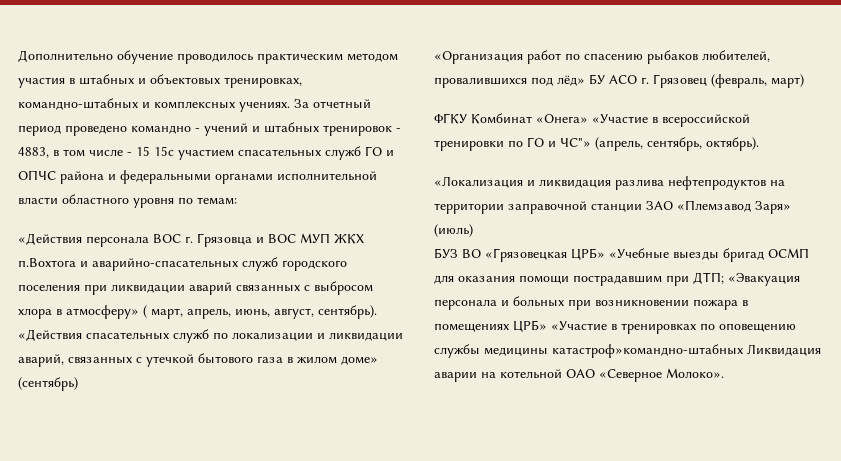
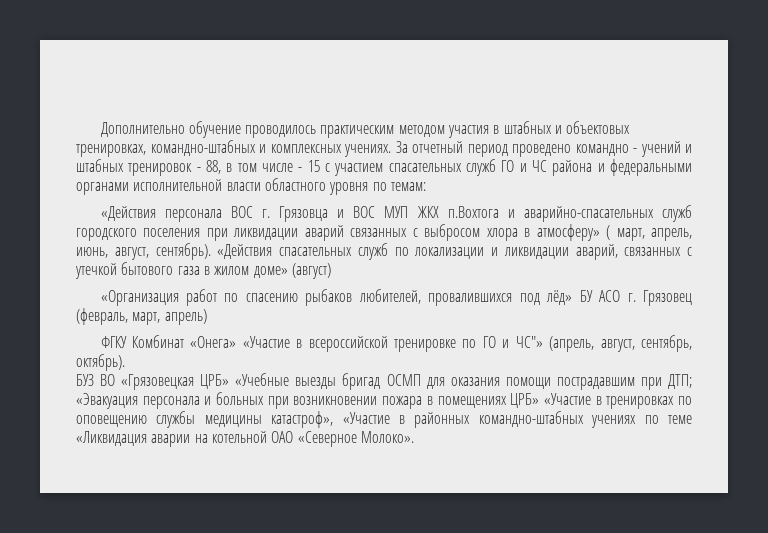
[18,147,49,158] 4883, -> [206,160,221,174] 88,
[154,146,174,156] 15с -> [325,163,331,172] с
[18,170,56,180] ОПЧС -> [532,160,547,172] ЧС
[18,377,78,391] (сентябрь) -> [291,263,331,279] (август)
[771,74,804,88] март) -> [132,309,207,325] март, апрель)
[434,140,504,151] тренировки -> [394,339,457,352] тренировке
(643, 144) none -> [600,339,635,352] август,
[434,176,785,190] [434,200,791,214] [434,224,473,237] // «Локализация и ликвидация разлива нефтепродуктов на территории заправочной станции ЗАО «Племзавод Заря» (июль) -> (125, 362) none
[552,344,821,358] катастроф»командно-штабных Ликвидация -> [271,411,692,428] [76,431,147,446] катастроф», «Участие в районных командно-штабных учениях по теме «Ликвидация

